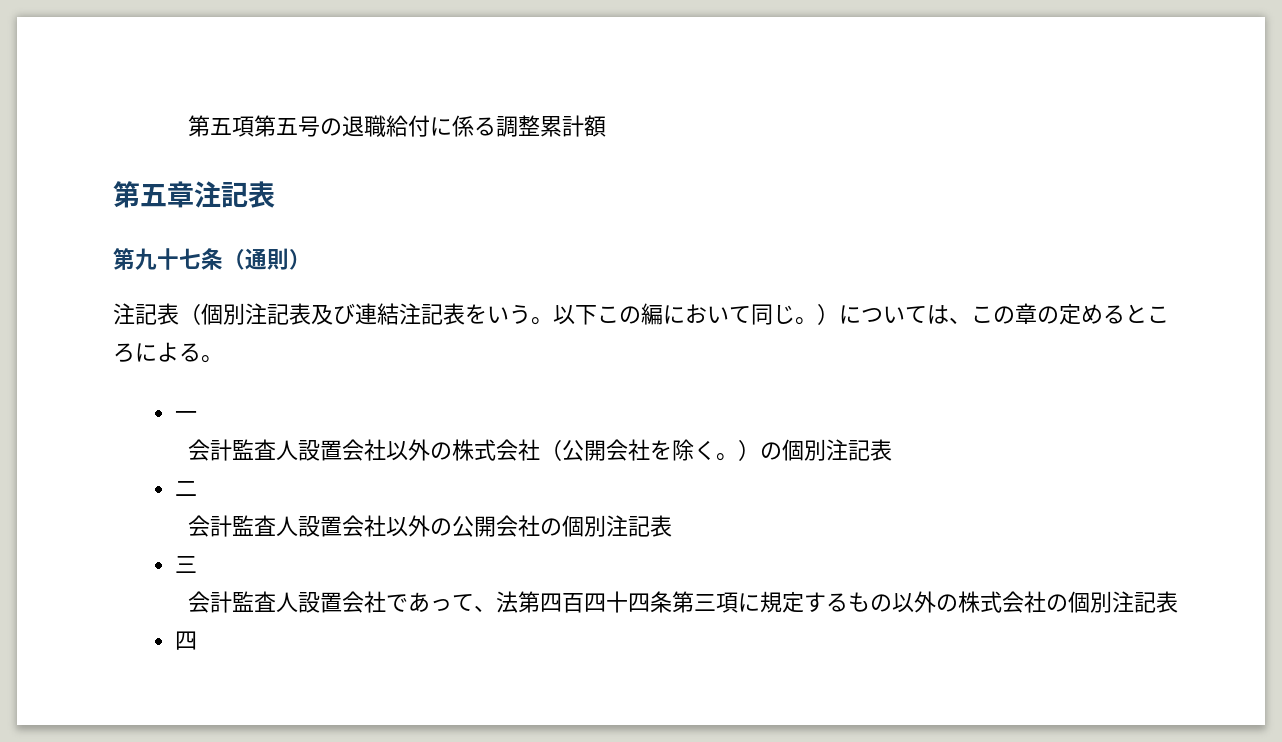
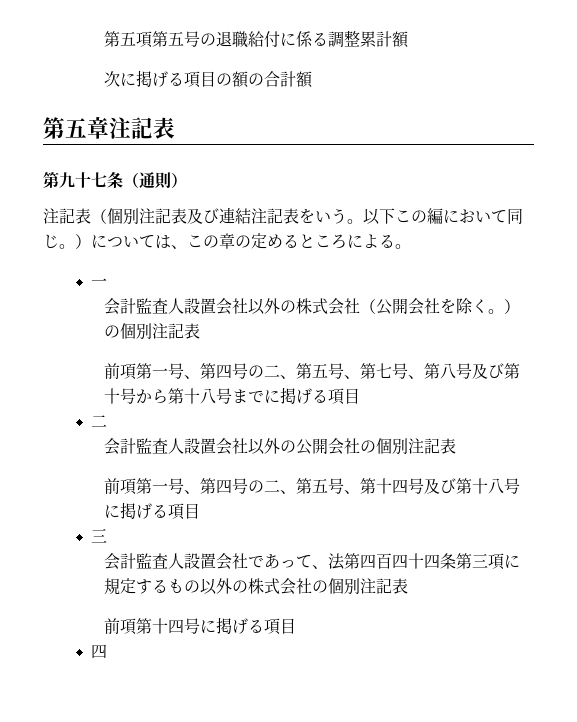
(606, 126) none -> [104,70,314,88] // 次に掲げる項目の額の合計額
(892, 450) none -> [104,363,521,380] [104,387,361,405] // 前項第一号、第四号の二、第五号、第七号、第八号及び第十号から第十八号までに掲げる項目
(672, 526) none -> [104,478,521,495] [104,502,201,520] // 前項第一号、第四号の二、第五号、第十四号及び第十八号に掲げる項目
(1178, 602) none -> [104,617,297,635] // 前項第十四号に掲げる項目

